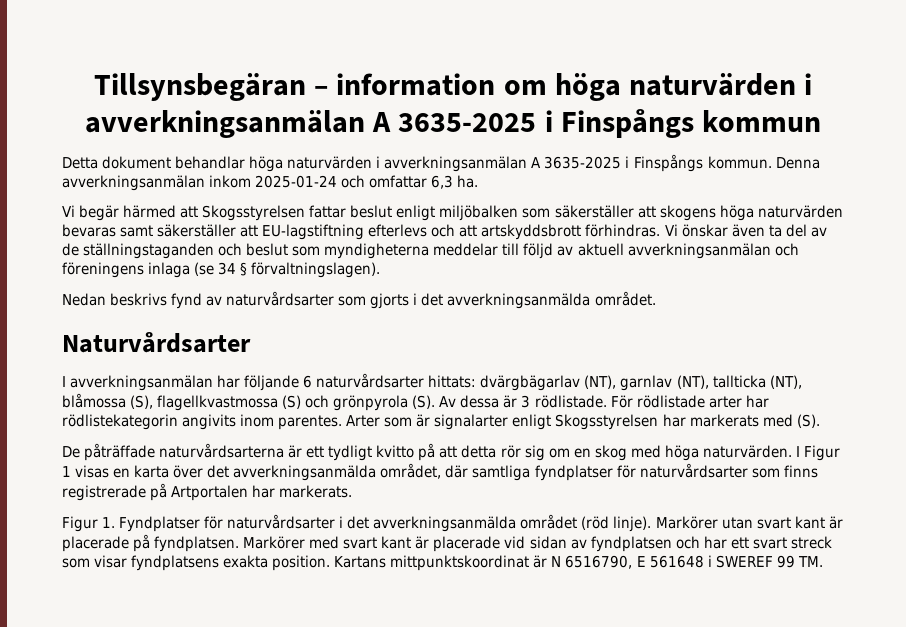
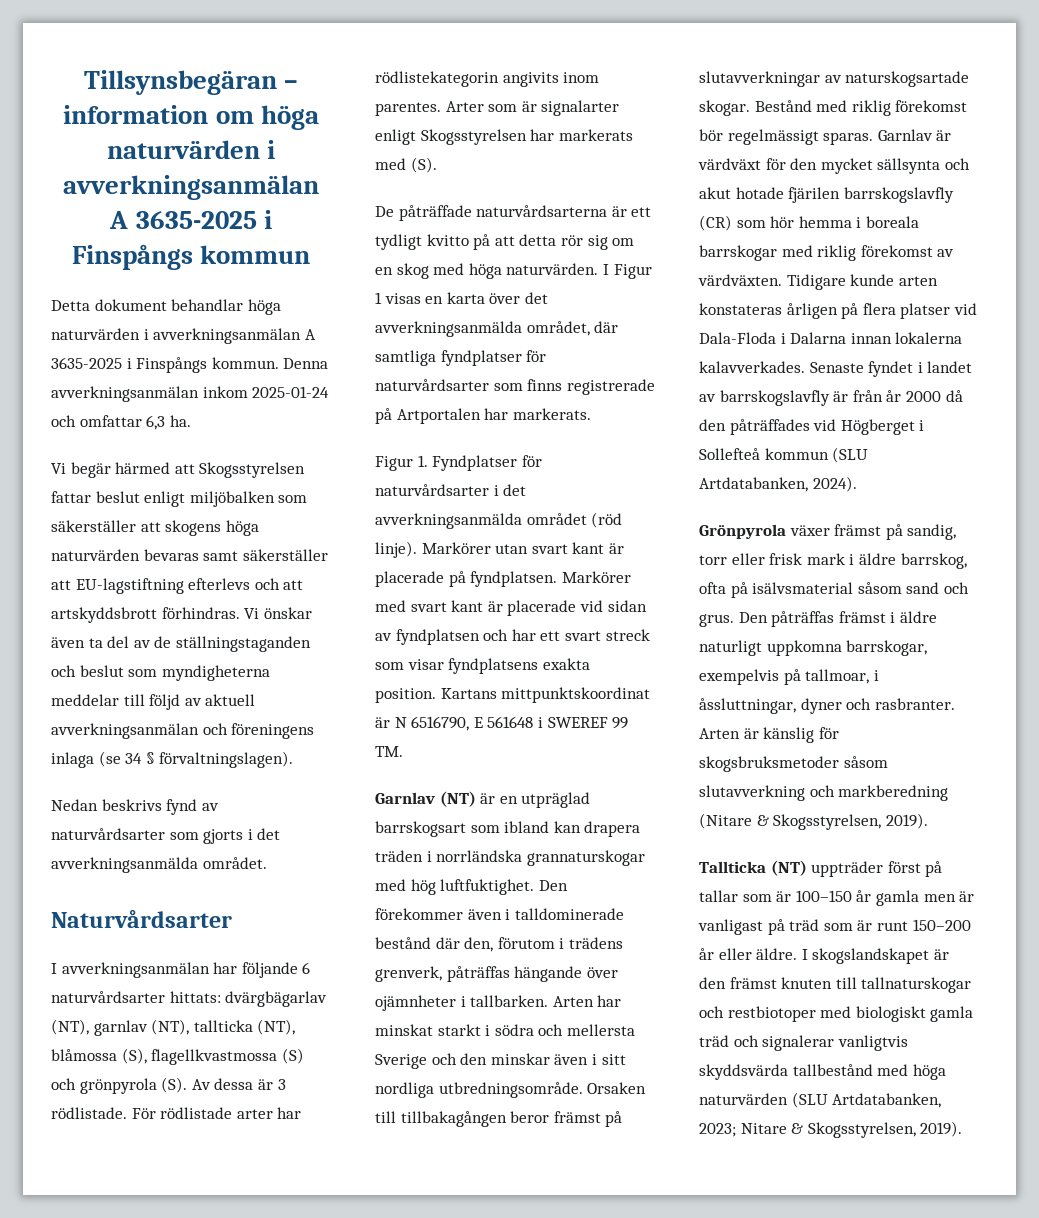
(823, 561) none -> [375,791,591,808] [375,821,641,837] [375,850,645,866] [375,879,568,895] [375,908,624,920] [375,937,623,952] [375,966,618,982] [375,995,622,1011] [375,1024,635,1036] [375,1053,626,1069] [375,1082,647,1098] [375,1111,623,1127] [699,71,970,87] [699,100,968,116] [699,129,952,145] [698,158,970,174] [699,187,954,203] [699,215,919,231] [699,245,955,261] [698,274,938,290] [699,303,977,319] [699,332,963,344] [699,361,973,377] [699,390,963,406] [699,419,925,435] [699,447,869,463] [699,476,857,492] [699,524,957,540] [699,553,967,569] [699,582,969,598] [699,611,937,627] [699,640,928,656] [699,669,879,685] [699,698,955,714] [699,727,839,743] [699,756,888,772] [699,785,949,801] [699,813,928,830] [699,860,943,877] [699,890,975,906] [698,919,971,935] [699,948,949,964] [699,977,972,993] [699,1006,974,1022] [699,1035,908,1051] [699,1064,946,1080] [699,1092,942,1108] [699,1121,963,1138] // Garnlav (NT) är en utpräglad barrskogsart som ibland kan drapera träden i norrländska grannaturskogar med hög luftfuktighet. Den förekommer även i talldominerade bestånd där den, förutom i trädens grenverk, påträffas hängande över ojämnheter i tallbarken. Arten har minskat starkt i södra och mellersta Sverige och den minskar även i sitt nordliga utbredningsområde. Orsaken till tillbakagången beror främst på slutavverkningar av naturskogsartade skogar. Bestånd med riklig förekomst bör regelmässigt sparas. Garnlav är värdväxt för den mycket sällsynta och akut hotade fjärilen barrskogslavfly (CR) som hör hemma i boreala barrskogar med riklig förekomst av värdväxten. Tidigare kunde arten konstateras årligen på flera platser vid Dala-Floda i Dalarna innan lokalerna kalavverkades. Senaste fyndet i landet av barrskogslavfly är från år 2000 då den påträffades vid Högberget i Sollefteå kommun (SLU Artdatabanken, 2024). // Grönpyrola växer främst på sandig, torr eller frisk mark i äldre barrskog, ofta på isälvsmaterial såsom sand och grus. Den påträffas främst i äldre naturligt uppkomna barrskogar, exempelvis på tallmoar, i åssluttningar, dyner och rasbranter. Arten är känslig för skogsbruksmetoder såsom slutavverkning och markberedning (Nitare & Skogsstyrelsen, 2019). // Tallticka (NT) uppträder först på tallar som är 100–150 år gamla men är vanligast på träd som är runt 150–200 år eller äldre. I skogslandskapet är den främst knuten till tallnaturskogar och restbiotoper med biologiskt gamla träd och signalerar vanligtvis skyddsvärda tallbestånd med höga naturvärden (SLU Artdatabanken, 2023; Nitare & Skogsstyrelsen, 2019).

